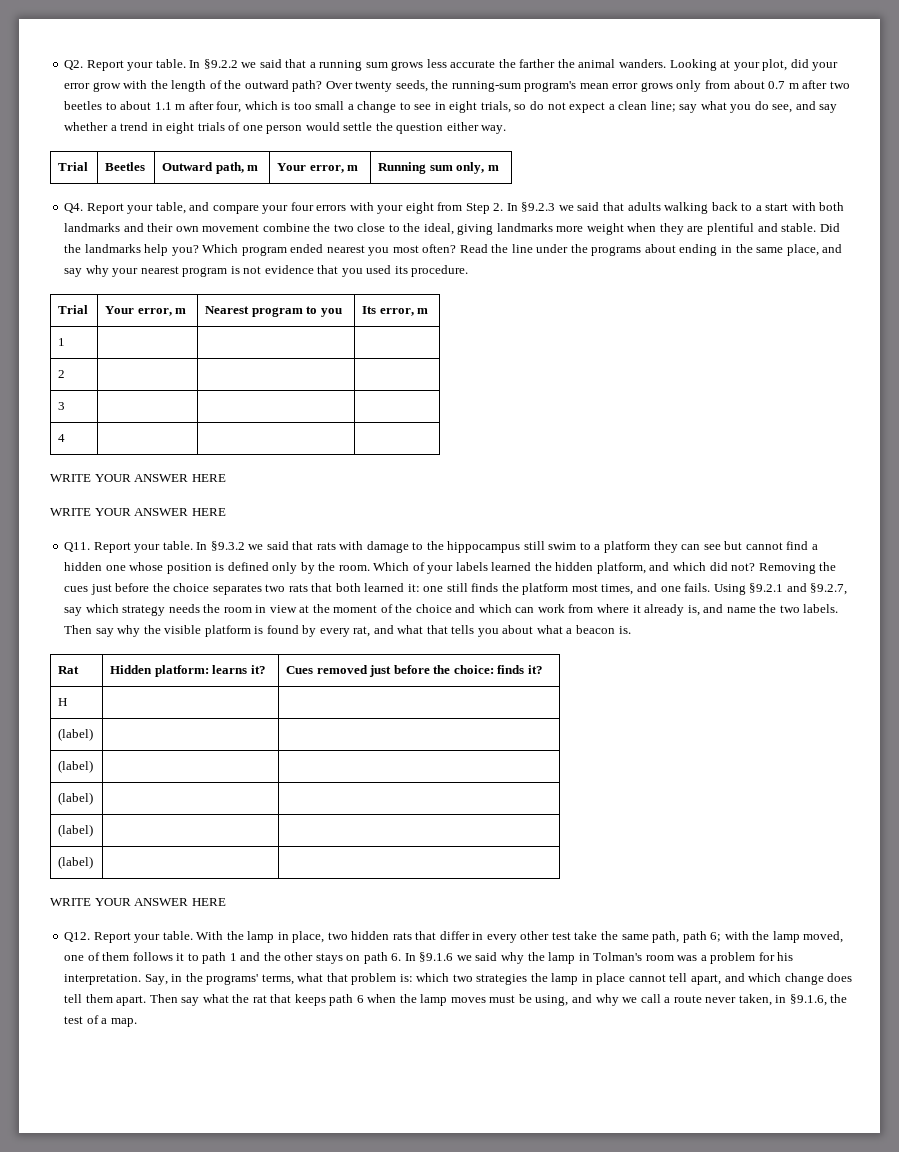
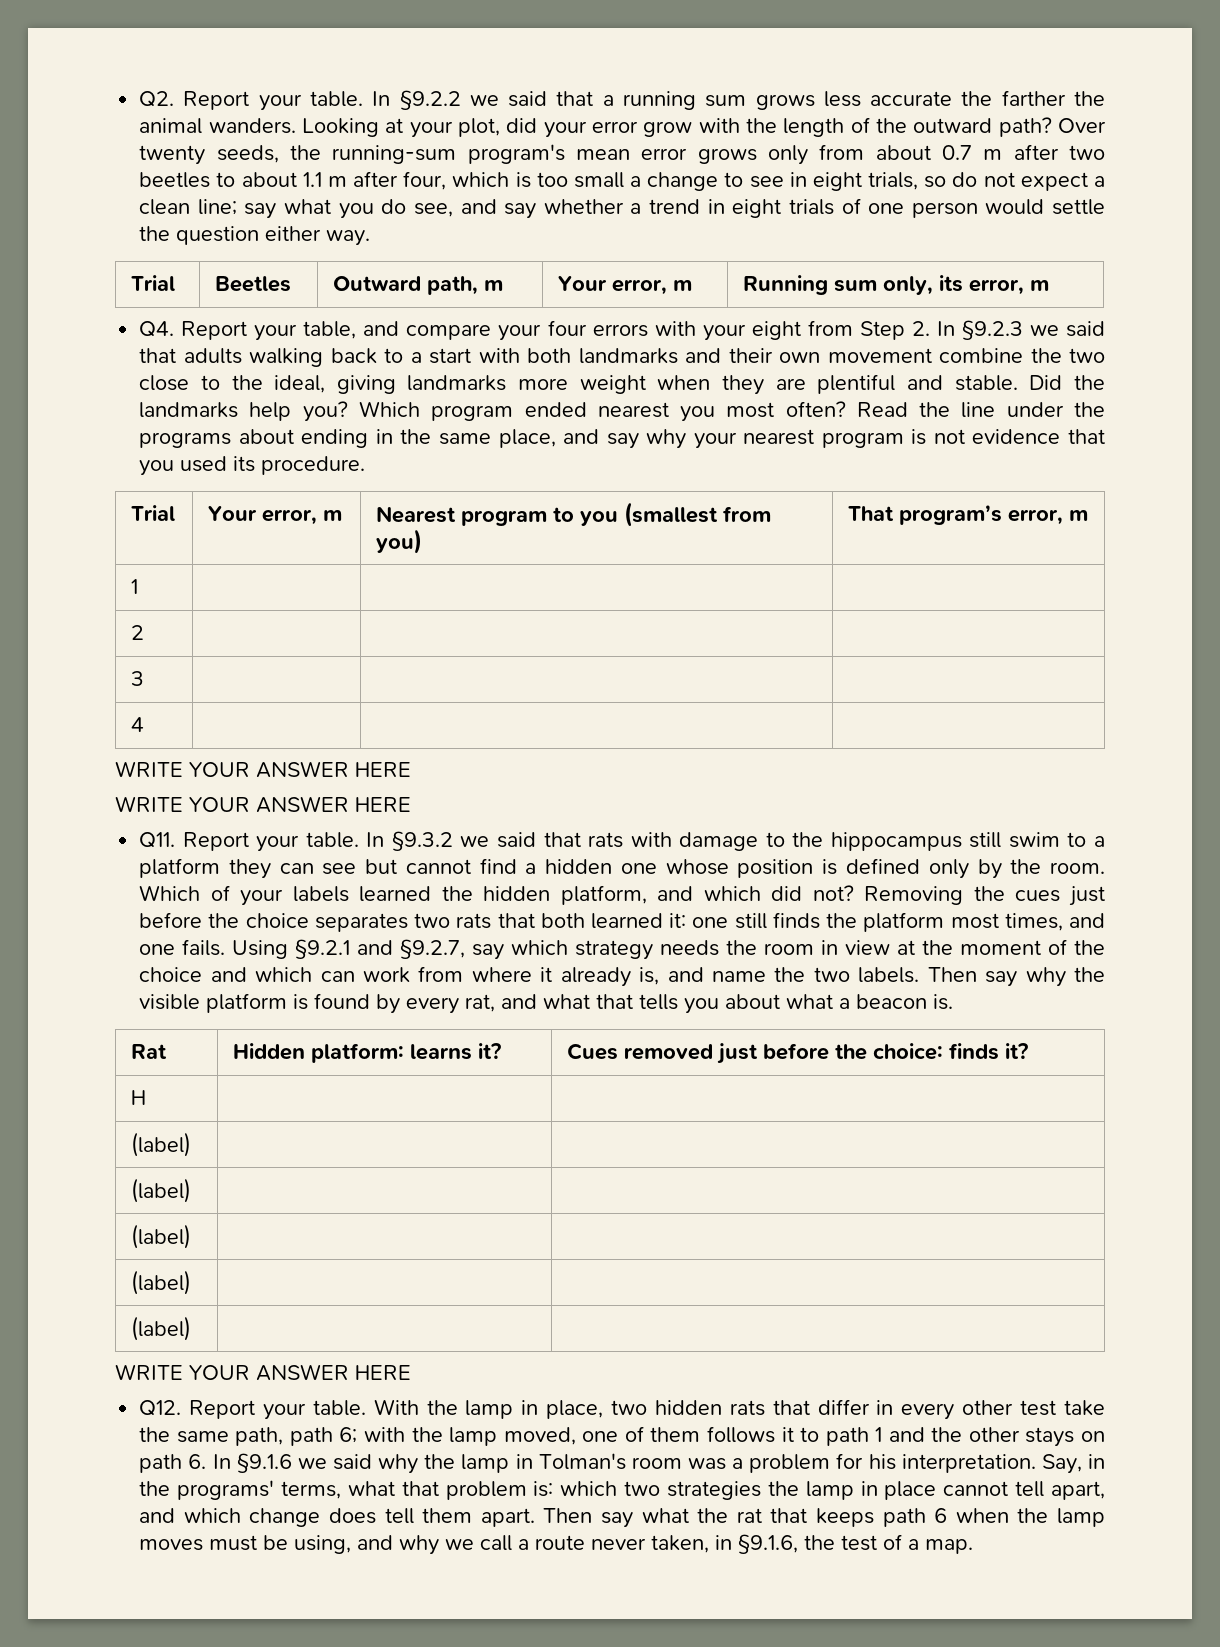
(485, 168) none -> [939,275,1025,295] its error,
[362,306,377,314] | Its -> [624,502,772,527] [376,529,423,554] [848,505,1003,525] (smallest from you) | That program’s

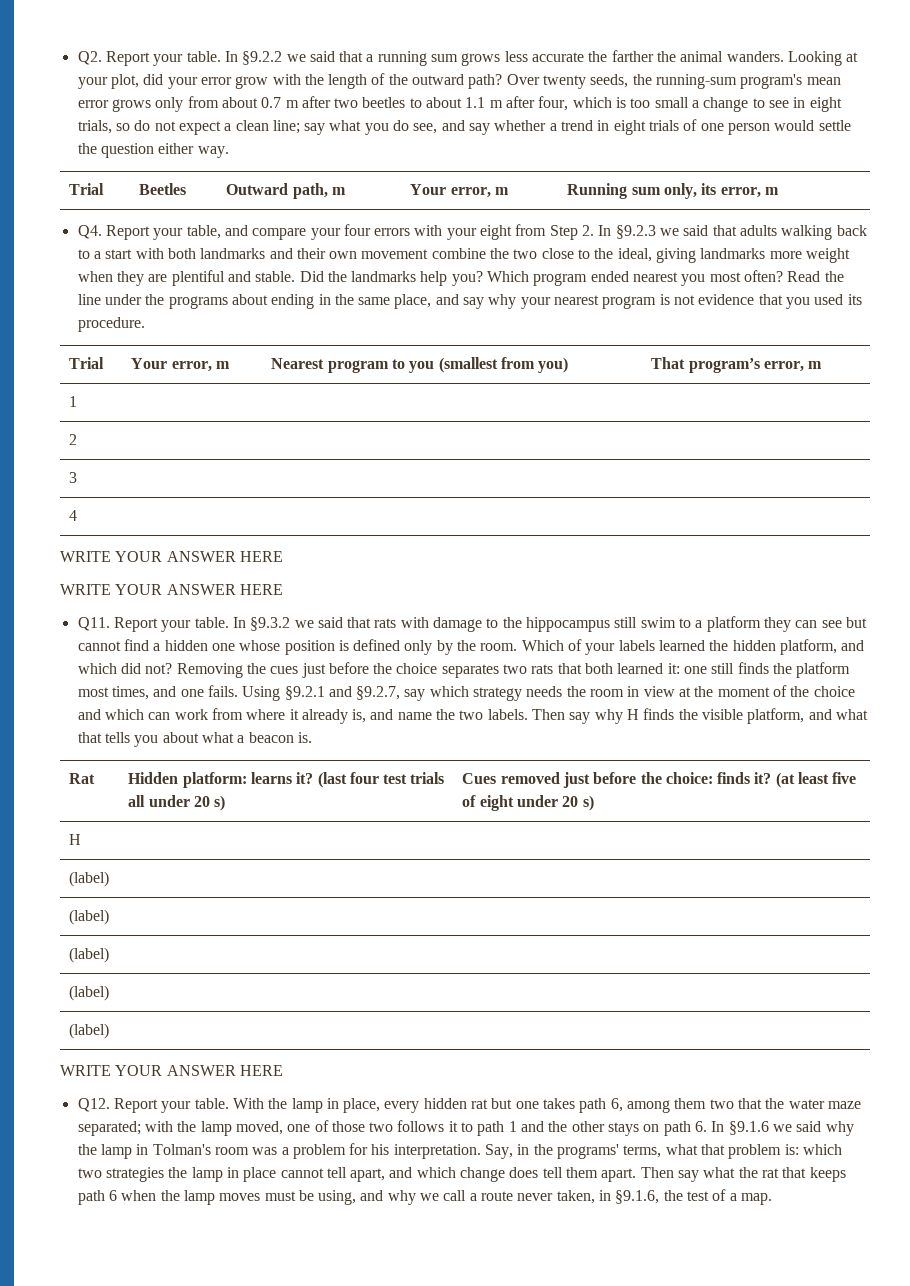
[1073,967,1105,982] [139,993,496,1014] the visible platform is found by every rat, -> [627,708,805,724] H finds the visible platform,
(502, 1051) none -> [317,772,445,788] [128,795,226,811] (last four test trials all under 20 s)
(1029, 1051) none -> [775,772,857,788] [462,795,594,811] (at least five of eight under 20 s)
[611,1399,1105,1420] [139,1427,358,1446] two hidden rats that differ in every other test take the same path, path 6; -> [384,1098,861,1113] [77,1121,141,1136] every hidden rat but one takes path 6, among them two that the water maze separated;
[650,1427,701,1442] them -> [331,1121,394,1132] those two

